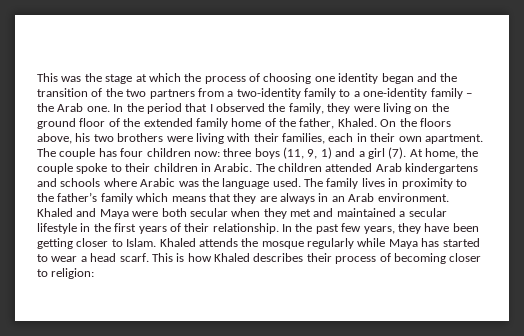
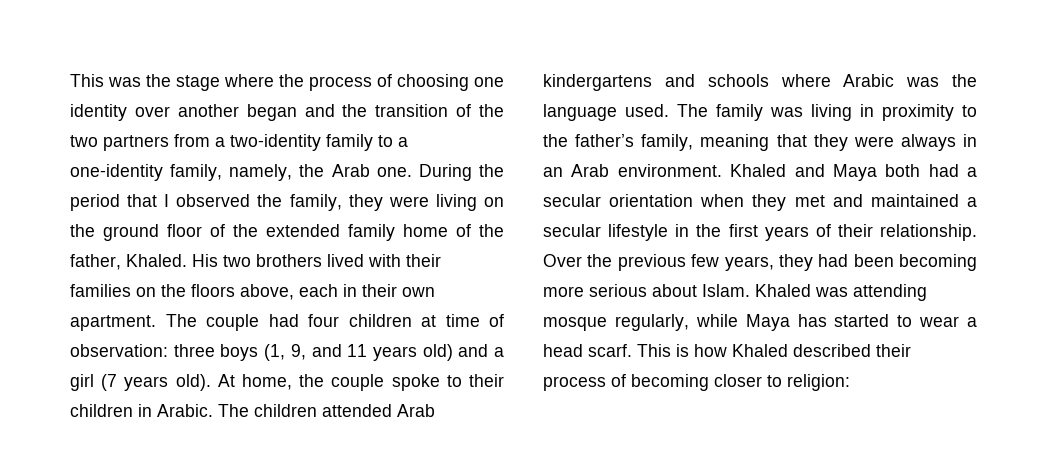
[135,73,181,82] at which -> [224,74,274,87] where
(379, 78) none -> [134,104,239,117] over another
[430,88,472,99] family – -> [170,164,293,181] family, namely,
[113,104,124,112] In -> [418,164,472,181] During
[380,118,451,127] [37,133,325,144] On the floors above, his two brothers were living with their families, -> [192,254,441,267] [70,284,294,300] His two brothers lived with their families on the floors above,
[98,148,117,157] has -> [268,314,299,327] had
[193,147,407,159] now: three boys (11, 9, 1) and a girl (7). -> [421,314,504,327] [70,344,504,361] [70,374,211,391] at time of observation: three boys (1, 9, and 11 years old) and a girl (7 years old).
[361,178,385,187] lives -> [770,104,852,121] was living
[100,193,206,204] family which means -> [641,134,770,151] family, meaning
[259,196,277,202] are -> [853,136,894,147] were
[132,208,228,217] were both secular -> [885,164,977,177] [543,194,694,207] both had a secular orientation
[282,223,479,234] [37,238,354,249] In the past few years, they have been getting closer to Islam. Khaled attends the mosque regularly -> [543,254,977,271] [543,284,927,301] [543,314,689,331] Over the previous few years, they had been becoming more serious about Islam. Khaled was attending mosque regularly,
[253,253,304,262] describes -> [793,344,871,357] described

